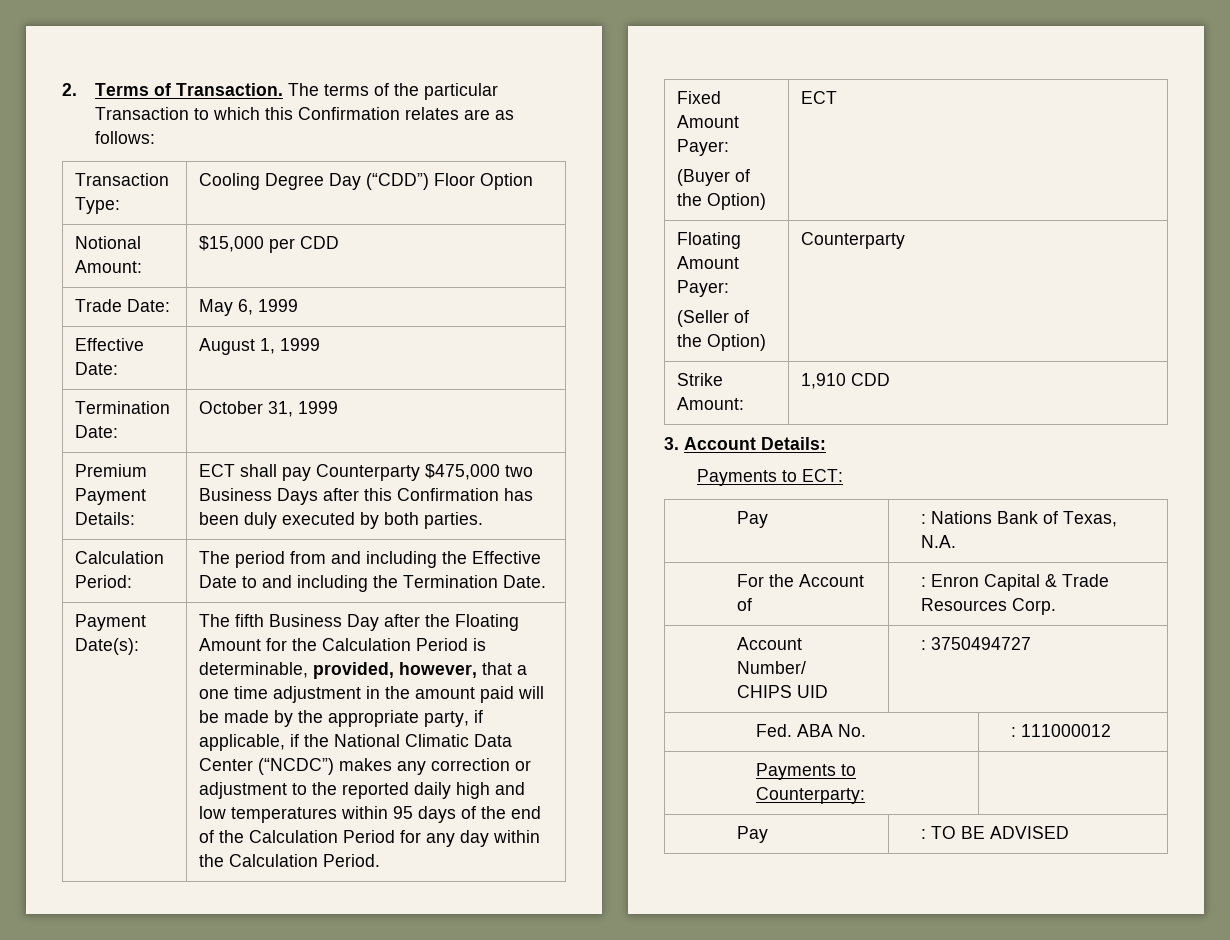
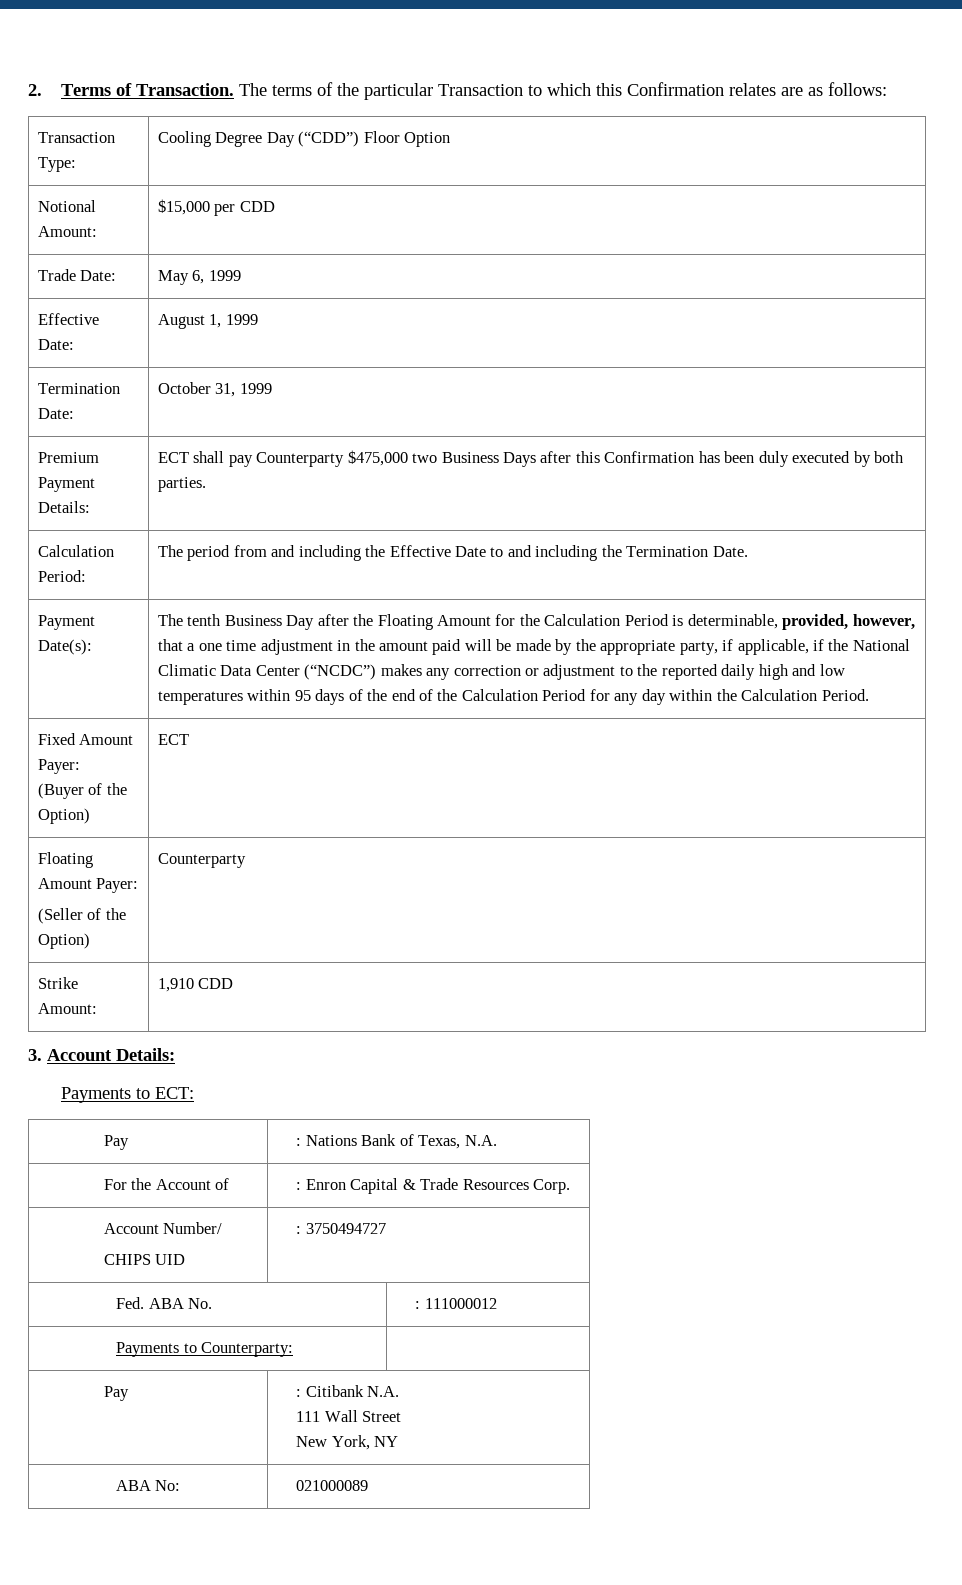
[235,614,265,627] fifth -> [187,614,222,626] tenth
[930,826,1069,839] TO BE ADVISED -> [305,1385,400,1397] [296,1410,402,1422] [296,1435,399,1450] [115,1480,181,1491] [296,1480,369,1491] Citibank N.A. // 111 Wall Street // New York, NY // ABA No: | 021000089

